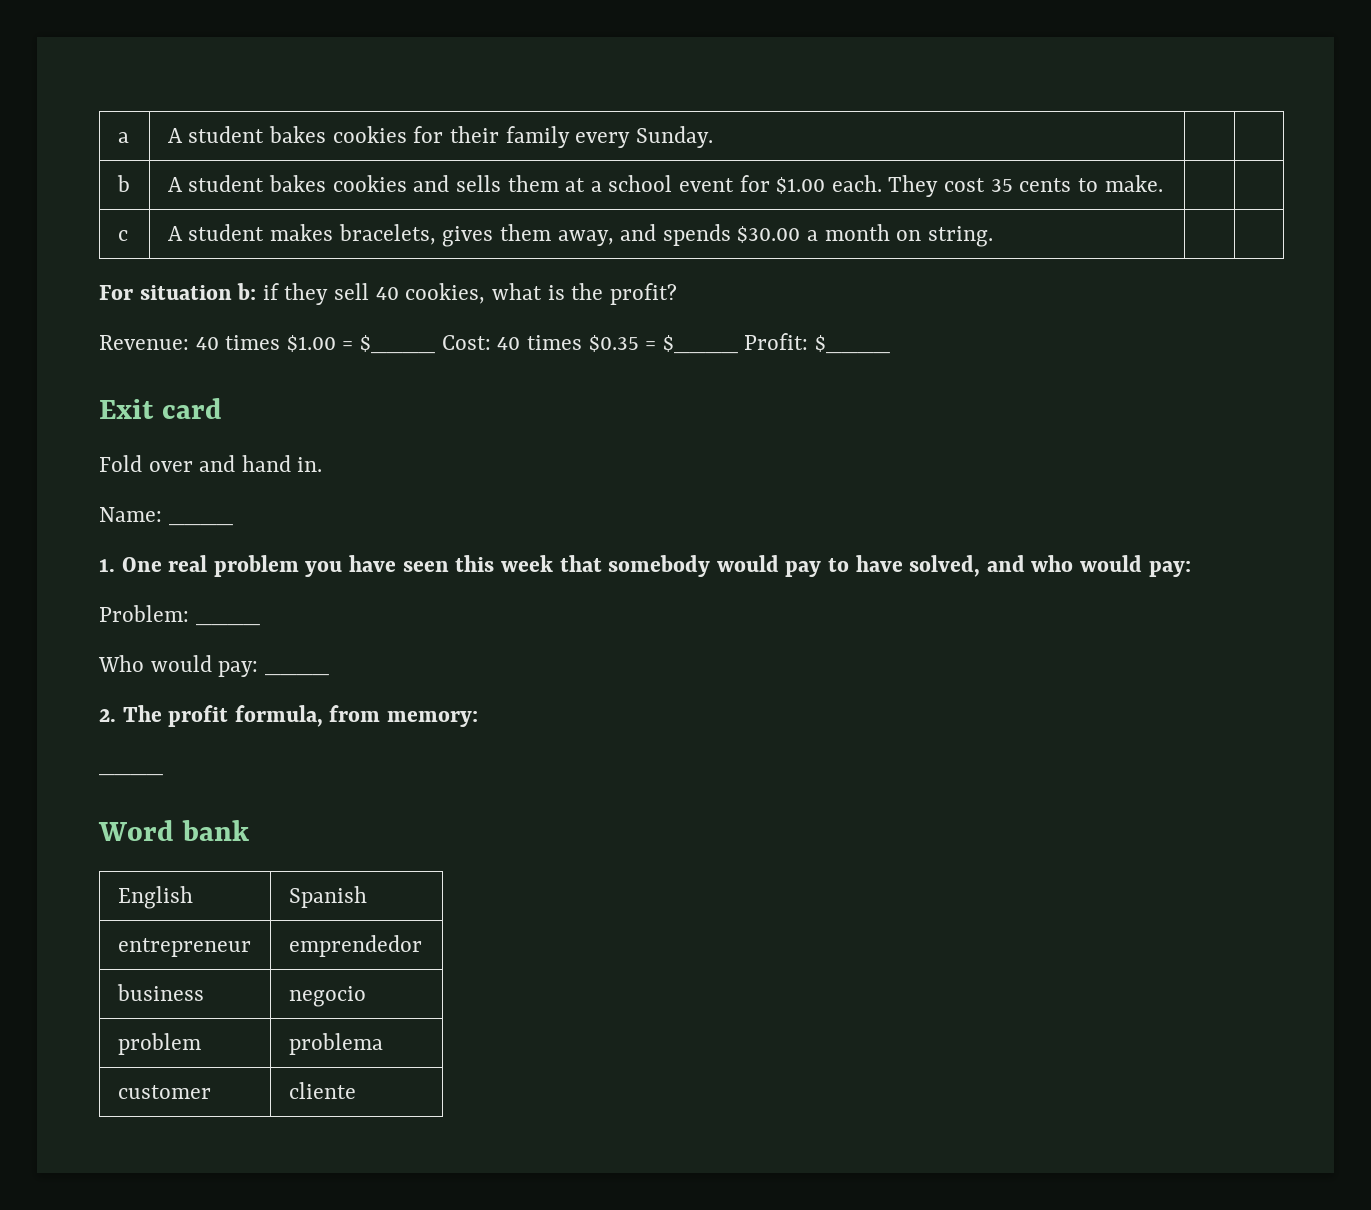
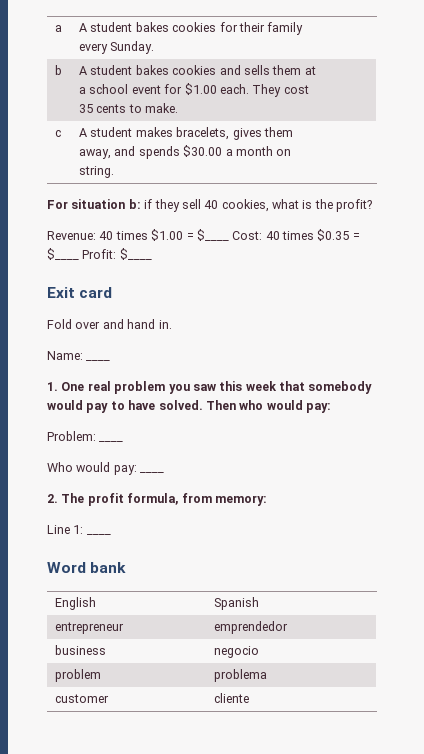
[349,555,449,572] have seen -> [192,384,216,391] saw
[909,555,1025,577] solved, and -> [158,400,236,410] solved. Then
(479, 719) none -> [47,525,84,534] Line 1:

